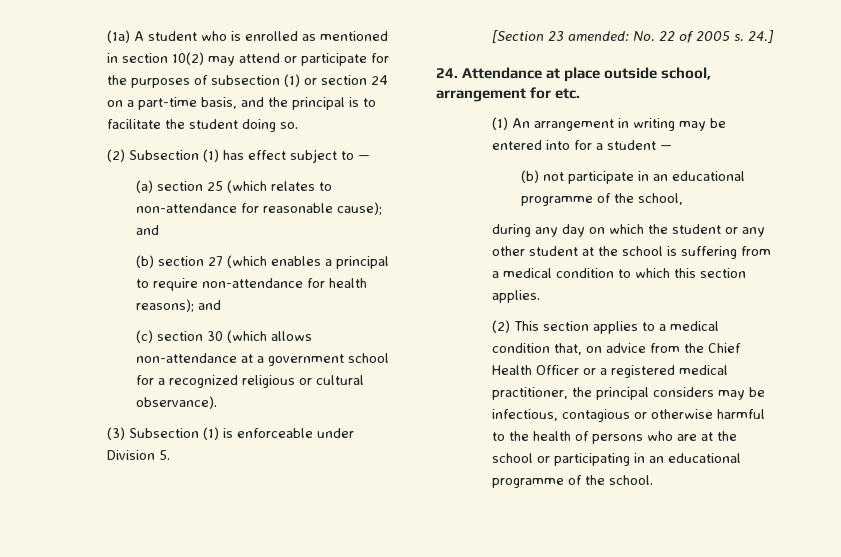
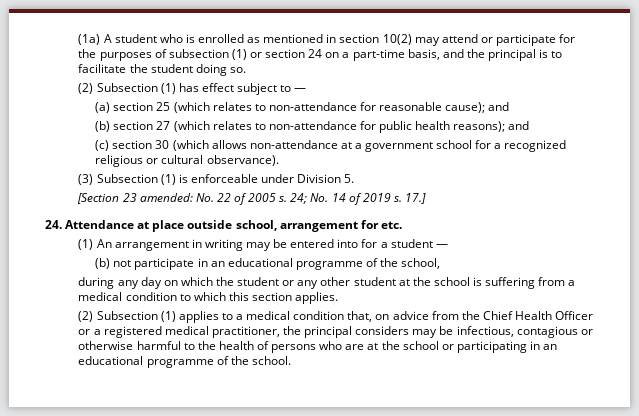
[270,256,389,269] [135,278,325,291] enables a principal to require non-attendance for -> [212,121,413,133] relates to non-attendance for public
[748,30,775,43] 24.] -> [290,193,426,205] 24; No. 14 of 2019 s. 17.]
[514,321,590,331] This section -> [96,311,176,322] Subsection (1)

